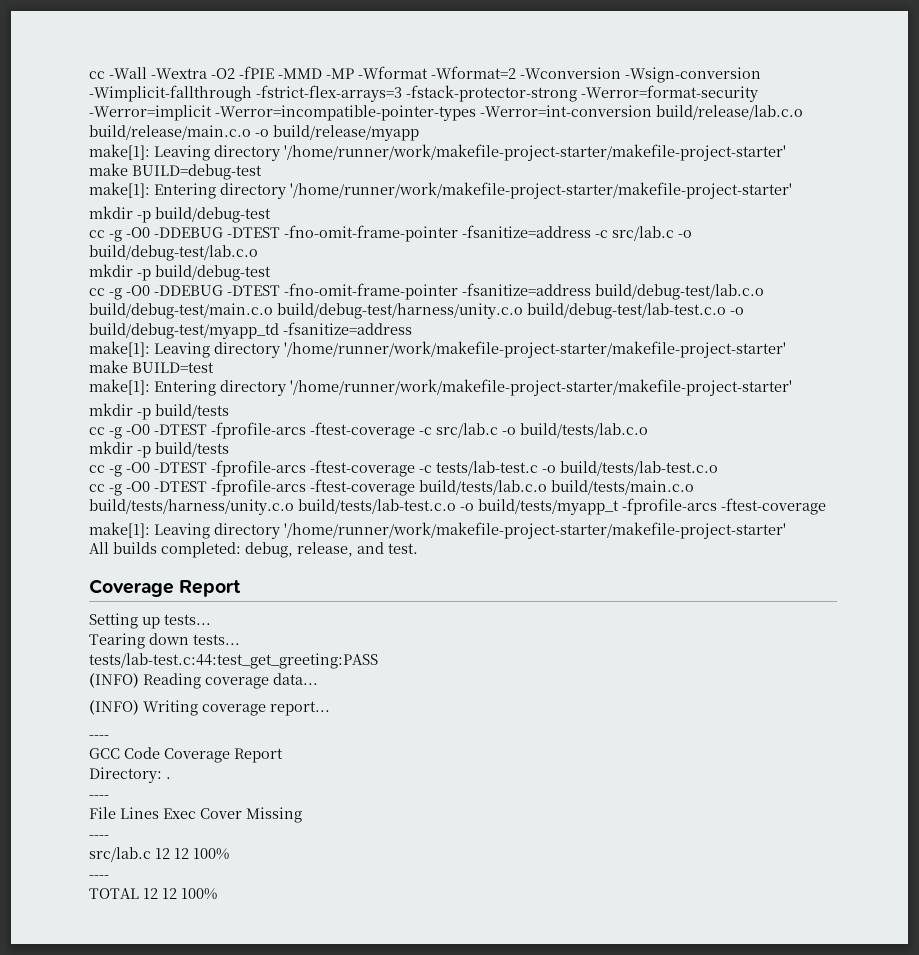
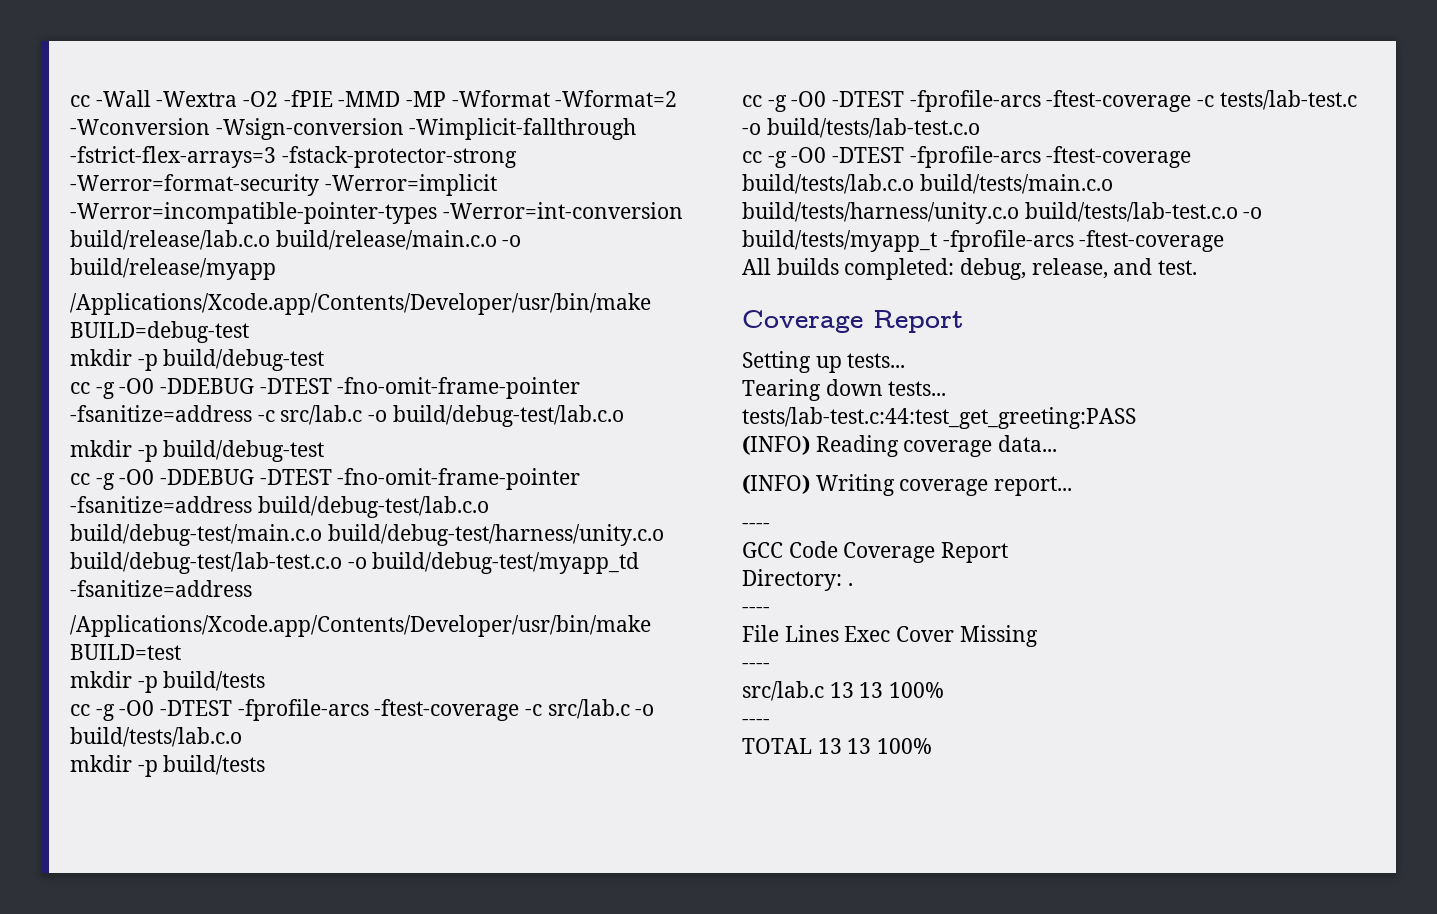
[89,144,786,161] [89,163,262,180] [89,182,792,199] make[1]: Leaving directory '/home/runner/work/makefile-project-starter/makefile-project-starter' // make BUILD=debug-test // make[1]: Entering directory '/home/runner/work/makefile-project-starter/makefile-project-starter' -> [70,293,651,315] [70,321,249,343] /Applications/Xcode.app/Contents/Developer/usr/bin/make BUILD=debug-test
[89,341,786,358] [89,360,214,373] [89,379,792,396] make[1]: Leaving directory '/home/runner/work/makefile-project-starter/makefile-project-starter' // make BUILD=test // make[1]: Entering directory '/home/runner/work/makefile-project-starter/makefile-project-starter' -> [70,615,651,637] [70,644,181,660] /Applications/Xcode.app/Contents/Developer/usr/bin/make BUILD=test
[89,522,786,539] // make[1]: Leaving directory '/home/runner/work/makefile-project-starter/makefile-project-starter' -> (1225, 241) none
[155,848,189,859] 12 12 -> [829,682,884,698] 13 13
[143,888,177,899] 12 12 -> [817,738,872,754] 13 13

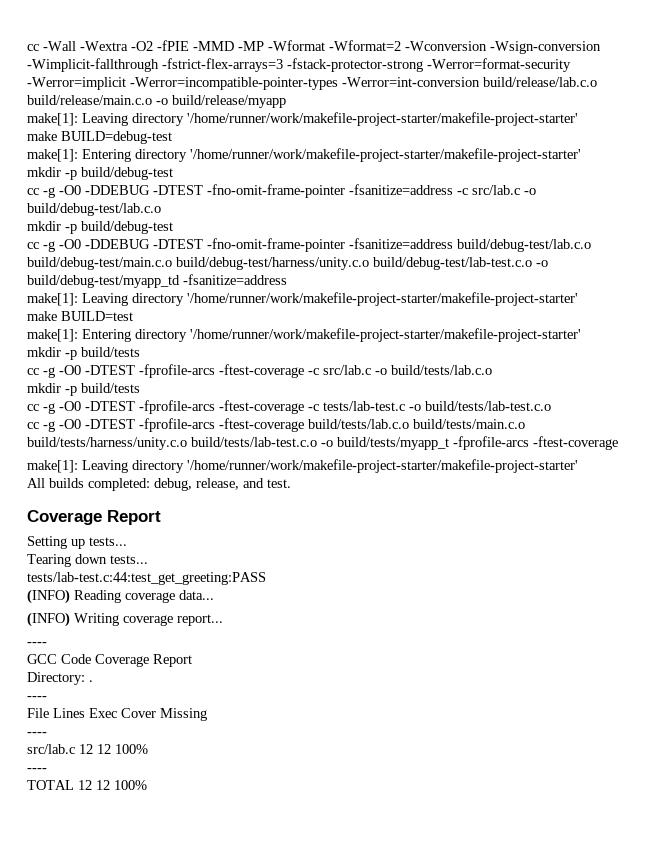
[70,293,651,315] [70,321,249,343] /Applications/Xcode.app/Contents/Developer/usr/bin/make BUILD=debug-test -> [27,112,578,126] [27,131,172,144] [27,148,581,162] make[1]: Leaving directory '/home/runner/work/makefile-project-starter/makefile-project-starter' // make BUILD=debug-test // make[1]: Entering directory '/home/runner/work/makefile-project-starter/makefile-project-starter'
[70,615,651,637] [70,644,181,660] /Applications/Xcode.app/Contents/Developer/usr/bin/make BUILD=test -> [27,292,578,306] [27,311,133,321] [27,328,581,342] make[1]: Leaving directory '/home/runner/work/makefile-project-starter/makefile-project-starter' // make BUILD=test // make[1]: Entering directory '/home/runner/work/makefile-project-starter/makefile-project-starter'
(1225, 241) none -> [27,459,578,473] // make[1]: Leaving directory '/home/runner/work/makefile-project-starter/makefile-project-starter'
[829,682,884,698] 13 13 -> [79,744,111,754] 12 12
[817,738,872,754] 13 13 -> [78,780,110,790] 12 12

